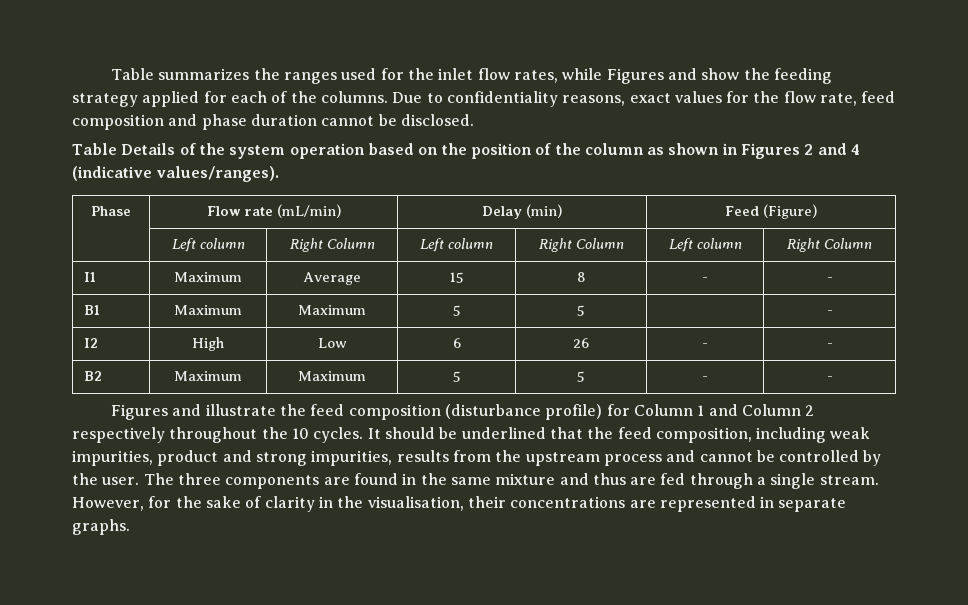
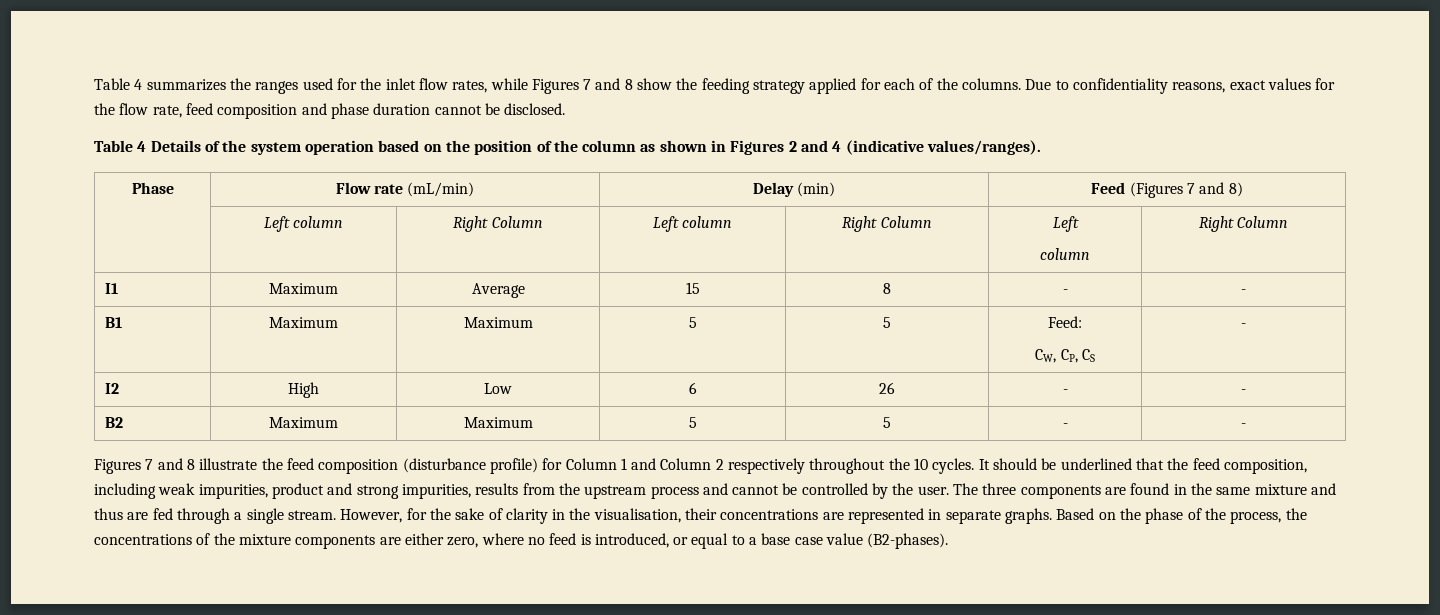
[111,68,155,80] Table -> [94,78,143,90] Table 4
[667,68,697,80] and -> [583,78,633,90] 7 and 8
(117, 149) none -> [137,141,147,152] 4
[763,204,817,219] (Figure) -> [1129,182,1243,198] (Figures 7 and 8)
(693, 245) none -> (1079, 224) //
(585, 310) none -> [1048,316,1082,328] [1035,349,1095,363] Feed: // CW, CP, CS
[172,404,202,416] and -> [145,458,195,470] 7 and 8
(130, 527) none -> [1056,508,1307,524] [94,533,949,549] Based on the phase of the process, the concentrations of the mixture components are either zero, where no feed is introduced, or equal to a base case value (B2-phases).

